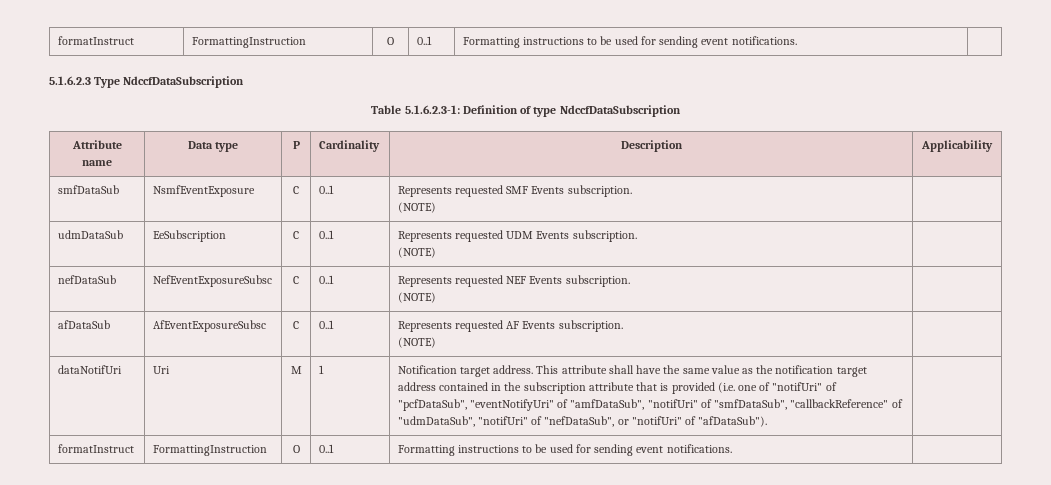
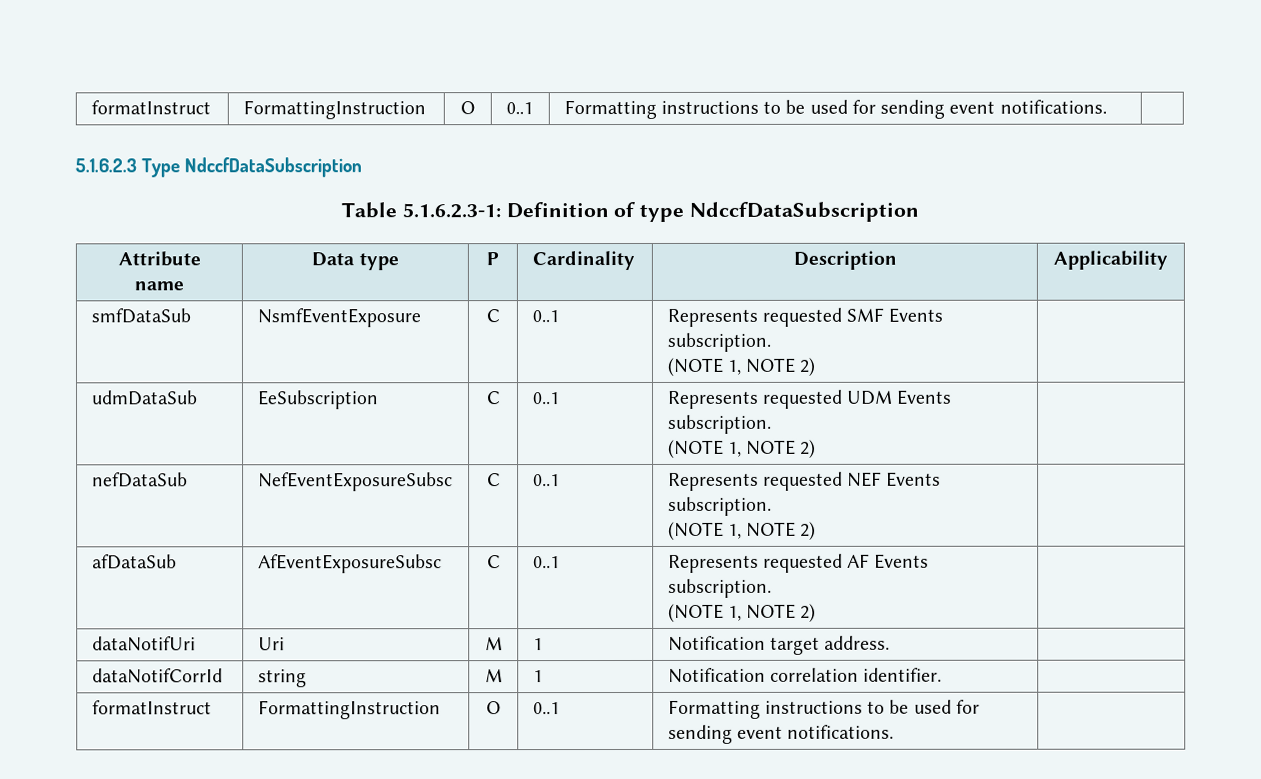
[397,202,436,213] (NOTE) -> [666,357,816,376] (NOTE 1, NOTE 2)
[397,247,436,258] (NOTE) -> [667,439,817,458] (NOTE 1, NOTE 2)
[397,292,436,303] (NOTE) -> [667,521,817,540] (NOTE 1, NOTE 2)
[397,337,436,348] (NOTE) -> [667,603,817,622] (NOTE 1, NOTE 2)
[536,365,867,377] [397,382,837,394] [397,399,903,411] [397,416,768,427] This attribute shall have the same value as the notification target address contained in the subscription attribute that is provided (i.e. one of "notifUri" of "pcfDataSub", "eventNotifyUri" of "amfDataSub", "notifUri" of "smfDataSub", "callbackReference" of "udmDataSub", "notifUri" of "nefDataSub", or "notifUri" of "afDataSub"). -> [91,668,223,684] [257,669,307,688] [484,669,503,683] [532,670,543,683] [667,667,943,683] | // dataNotifCorrId | string | M | 1 | Notification correlation identifier.

